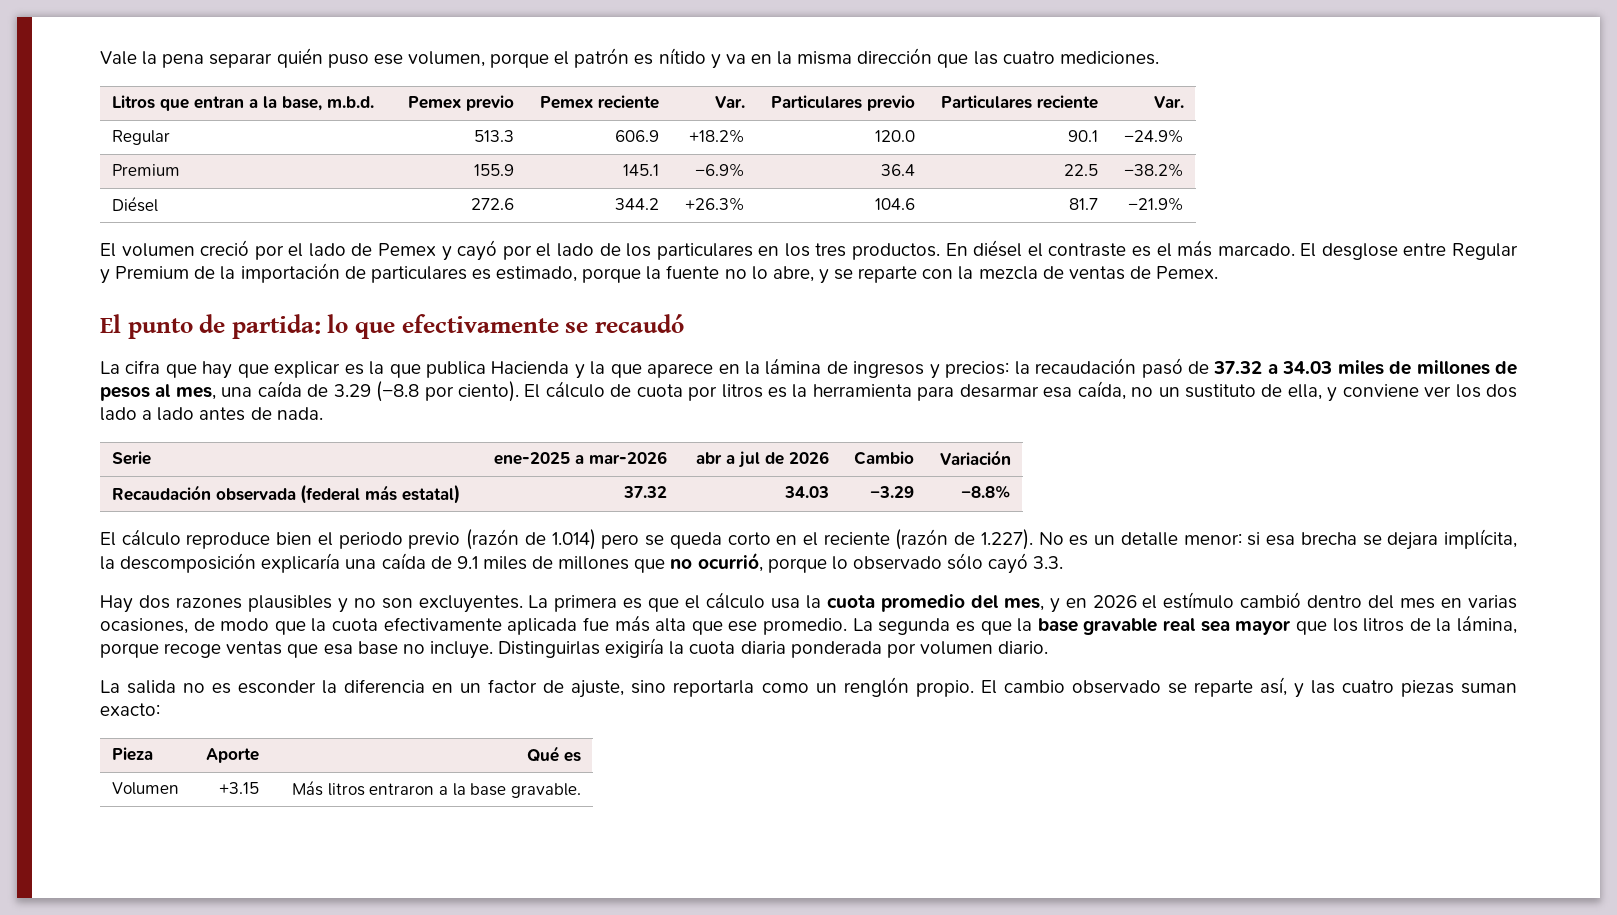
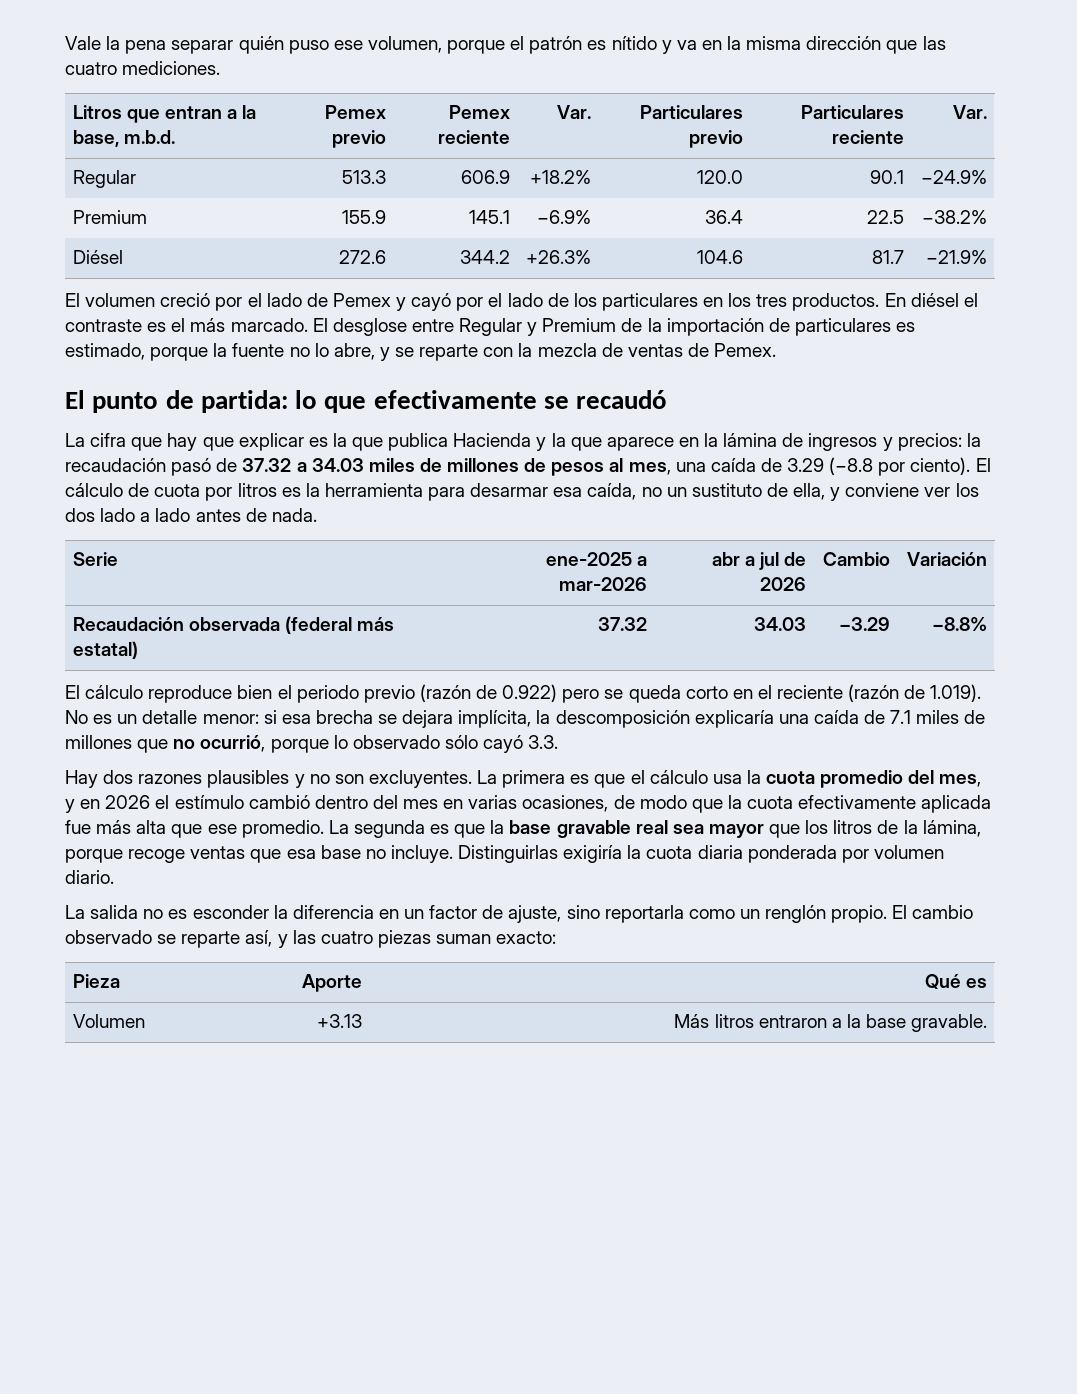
[551,529,596,550] 1.014) -> [502,684,558,702] 0.922)
[980,529,1033,550] 1.227). -> [930,684,982,702] 1.019).
[456,556,478,569] 9.1 -> [890,710,912,724] 7.1
[218,782,259,794] +3.15 -> [317,1014,363,1028] +3.13

